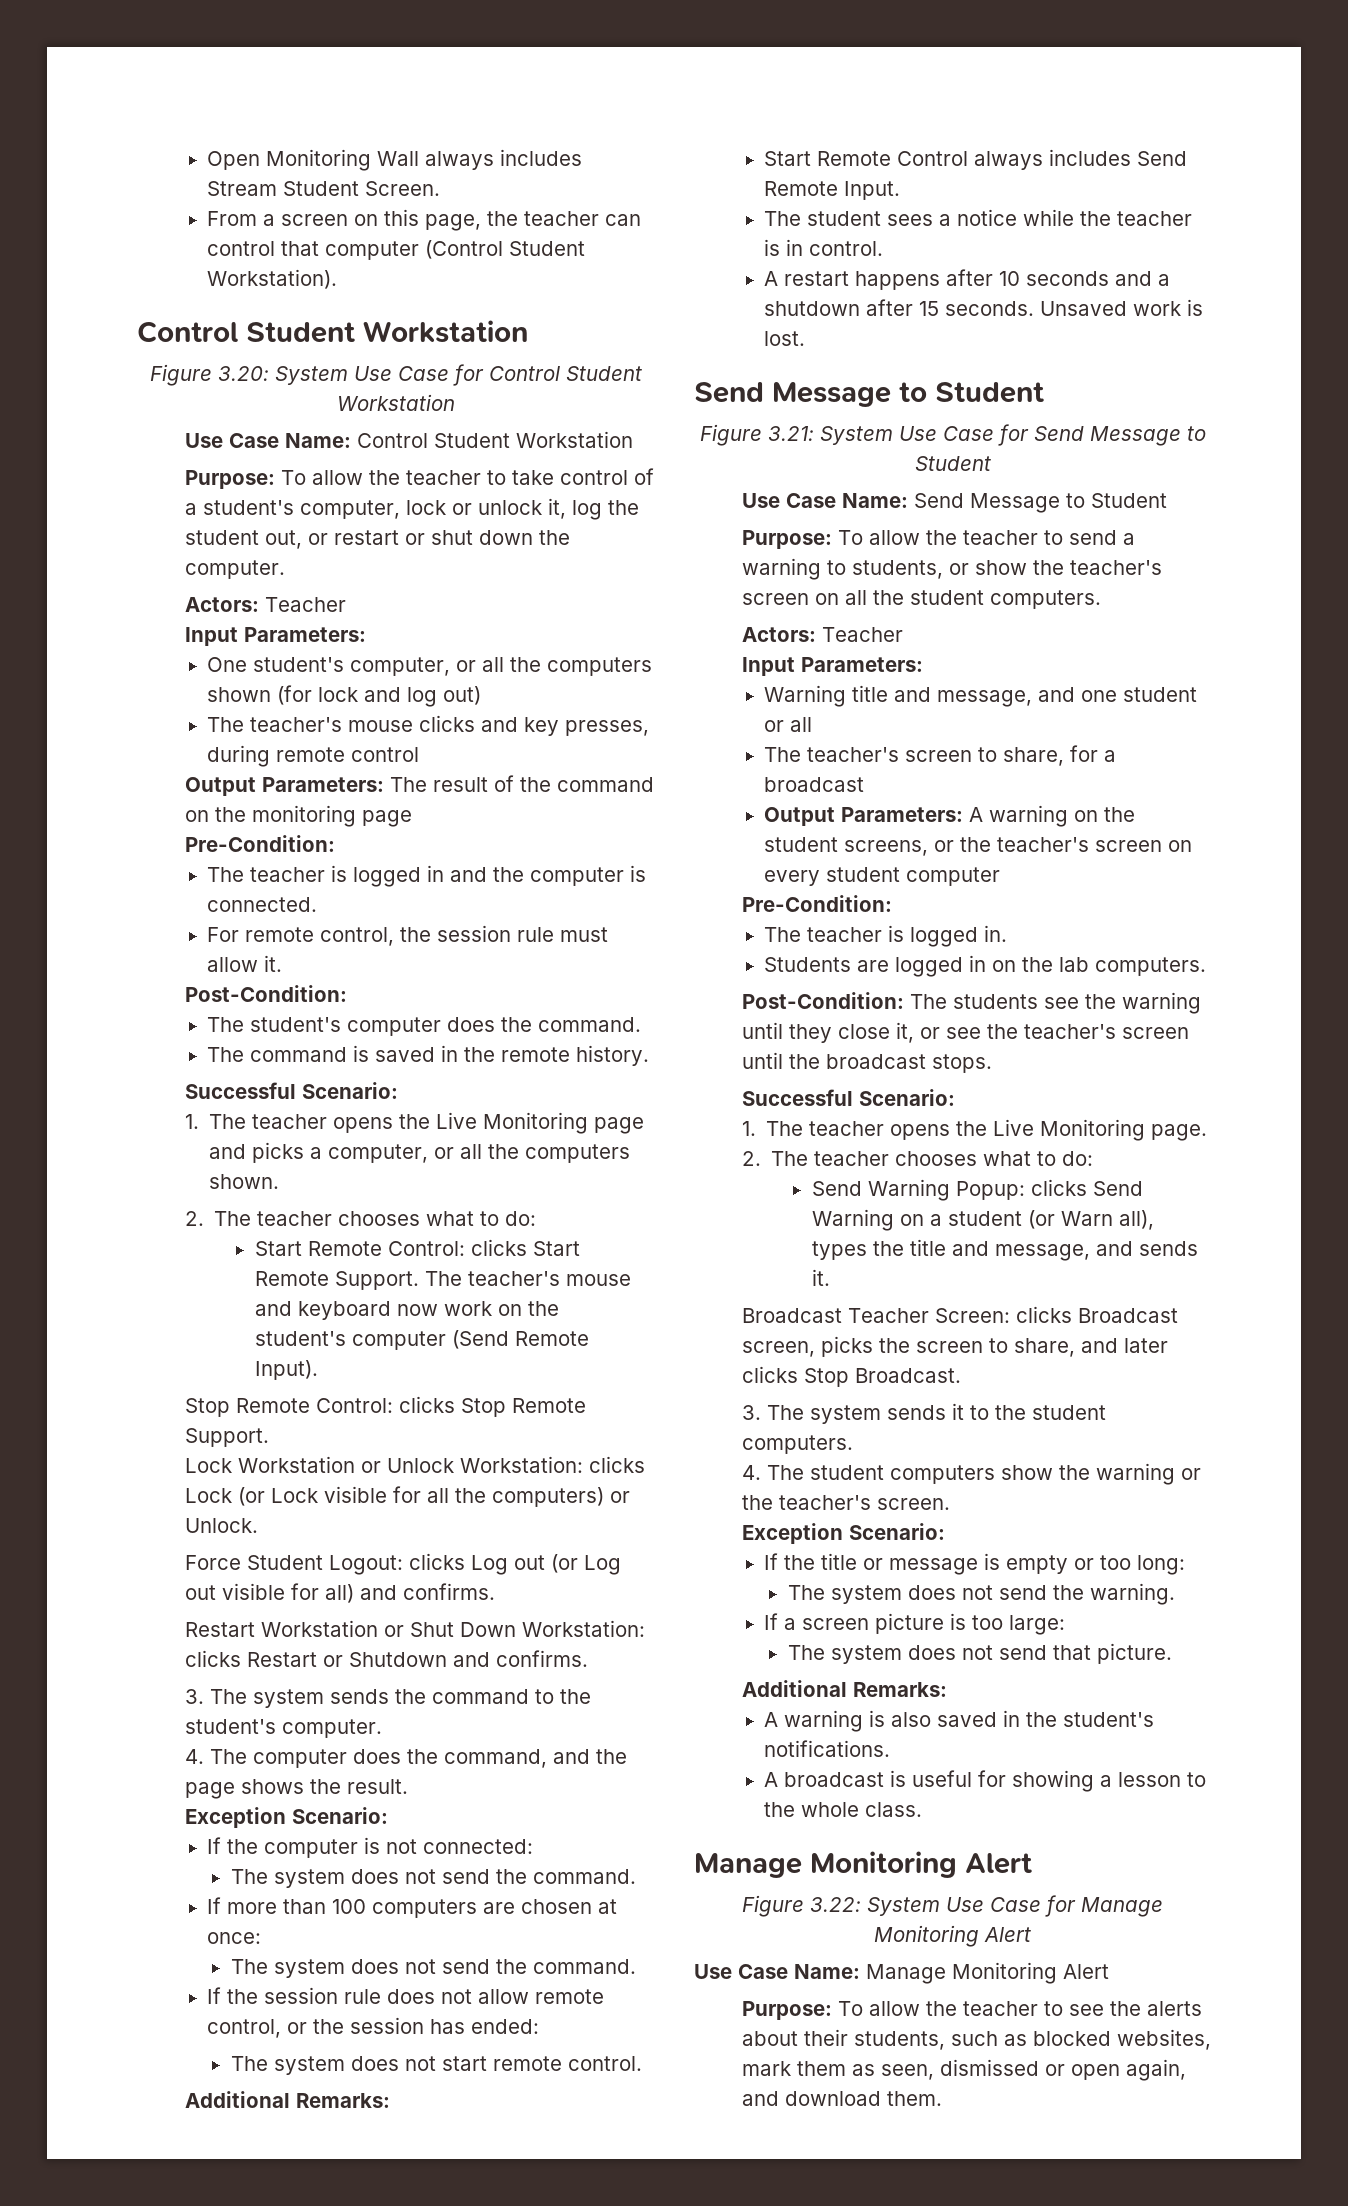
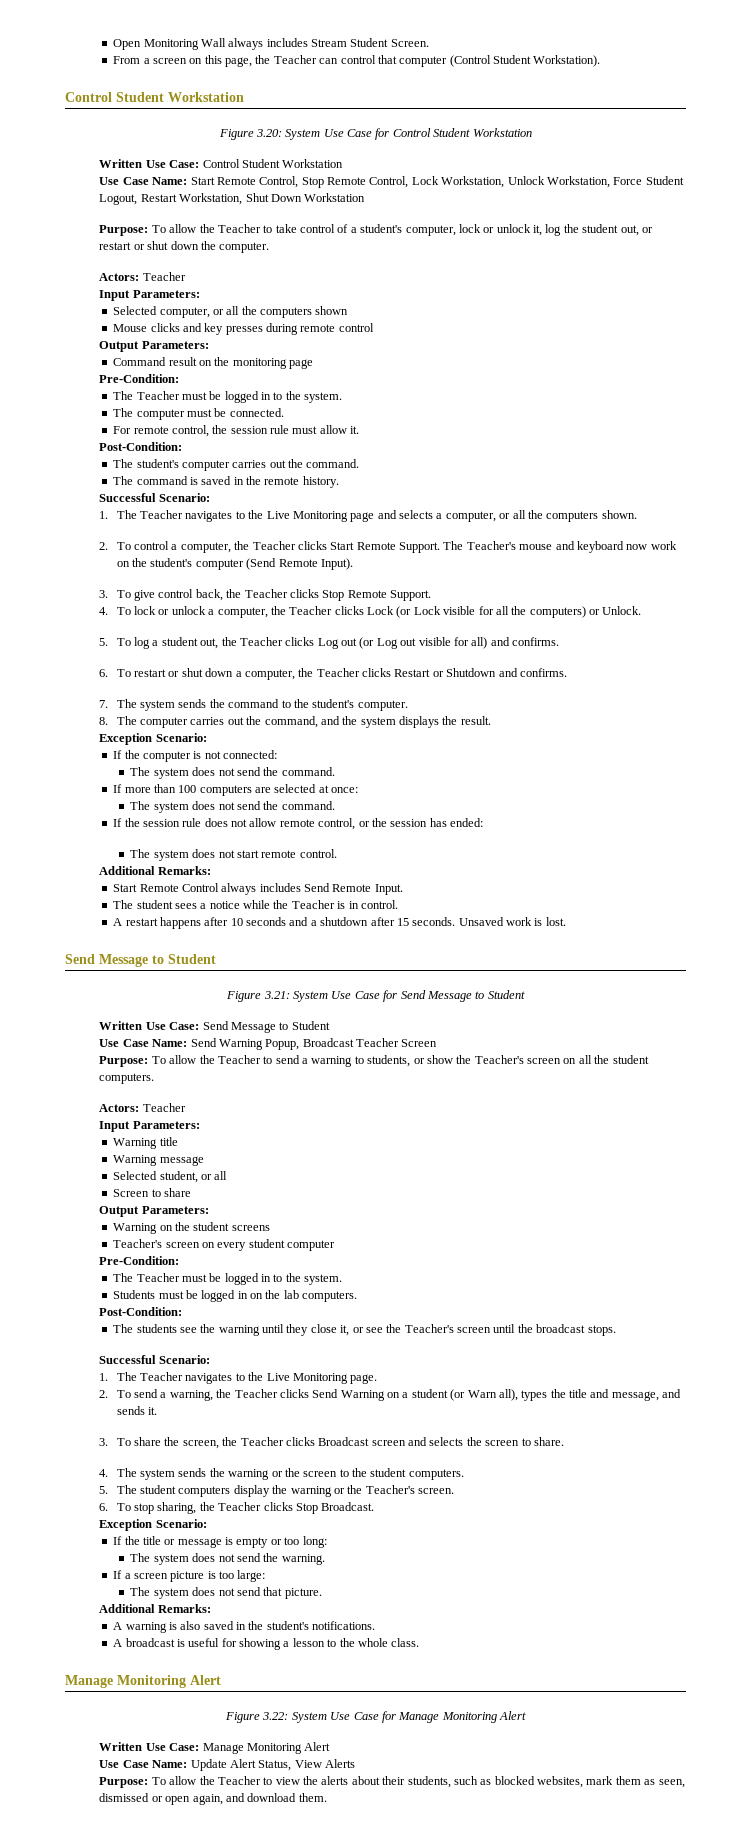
[524,211,600,226] teacher -> [273,55,317,64] Teacher
[184,433,510,448] Use Case Name: Control Student -> [99,159,344,168] [99,176,684,188] [99,193,302,205] Written Use Case: Control Student Workstation // Use Case Name: Start Remote Control, Stop Remote Control, Lock Workstation, Unlock Workstation, Force Student Logout, Restart Workstation, Shut Down
[405,470,481,485] teacher -> [217,224,261,233] Teacher
[207,657,345,672] One student's -> [113,306,158,315] Selected
[277,685,482,707] [207,717,414,732] (for lock and log out) // The teacher's mouse -> [113,324,148,332] // Mouse
[565,720,650,736] presses, -> [225,326,263,335] presses
[389,775,654,792] The result of the command -> [113,357,197,366] // Command result
[250,865,647,887] teacher is logged in and the computer is -> [136,391,343,403] [113,408,227,420] Teacher must be logged in to the system. // The computer must be
[447,1017,496,1032] does -> [232,460,286,468] carries out
[251,1114,393,1133] teacher opens -> [140,510,245,522] Teacher navigates to
[251,1142,304,1163] picks -> [399,510,434,519] selects
[213,1211,536,1226] [254,1241,465,1256] The teacher chooses what to do: // Start Remote Control: -> [116,541,296,553] To control a computer, the Teacher
[467,1271,560,1286] teacher's -> [466,541,516,550] Teacher's
[184,1396,586,1417] [184,1428,269,1447] [184,1456,583,1473] Stop Remote Control: clicks Stop Remote Support. // Lock Workstation or Unlock Workstation: -> [99,589,432,601] [99,606,333,618] 3. To give control back, the Teacher clicks Stop Remote Support. // 4. To lock or unlock a computer, the Teacher
[184,1555,403,1575] Force Student Logout: -> [99,637,283,649] 5. To log a student out, the Teacher
[184,1620,645,1637] Restart Workstation or Shut Down Workstation: -> [99,668,360,680] 6. To restart or shut down a computer, the Teacher
[184,1689,204,1704] 3. -> [99,700,109,708] 7.
[184,1749,401,1768] 4. The computer does -> [99,716,244,728] 8. The computer carries out
[184,1779,304,1799] page shows -> [360,716,440,728] system displays
[521,1899,593,1914] chosen -> [274,784,317,793] selected
[1117,211,1193,226] teacher -> [291,900,335,909] Teacher
[741,493,1167,513] [741,530,1038,549] Use Case Name: Send Message to Student // Purpose: To allow the teacher -> [99,1021,330,1033] [99,1038,438,1050] [99,1055,261,1067] Written Use Case: Send Message to Student // Use Case Name: Send Warning Popup, Broadcast Teacher Screen // Purpose: To allow the Teacher
[1069,560,1162,575] teacher's -> [474,1055,524,1064] Teacher's
[894,687,1198,707] [764,717,813,732] [764,745,1117,766] [764,777,865,792] [764,805,1069,827] and message, and one student or all // The teacher's screen to share, for a broadcast // Output Parameters: A warning -> [113,1155,204,1166] [113,1171,228,1183] [113,1188,191,1197] [99,1206,209,1217] [113,1223,158,1234] // Warning message // Selected student, or all // Screen to share // Output Parameters: // Warning
[844,837,1090,856] screens, or the teacher's -> [231,1225,270,1231] [113,1239,163,1248] screens // Teacher's
[807,925,1008,947] teacher is logged in. -> [136,1273,343,1285] Teacher must be logged in to the system.
[857,960,890,972] are -> [158,1290,198,1299] must be
(904, 1000) none -> (183, 1311) //
[1023,1024,1116,1039] teacher's -> [404,1324,454,1333] Teacher's
[808,1121,950,1140] teacher opens -> [140,1372,245,1384] Teacher navigates to
[770,1151,1093,1166] [811,1179,1025,1201] The teacher chooses what to do: // Send Warning Popup: -> [116,1389,278,1401] To send a warning, the Teacher
[741,1306,1178,1323] [741,1336,1168,1357] [741,1366,961,1387] [741,1403,964,1424] Broadcast Teacher Screen: clicks Broadcast screen, picks the screen to share, and later clicks Stop Broadcast. // 3. The system sends it -> [99,1437,564,1449] [99,1468,338,1480] 3. To share the screen, the Teacher clicks Broadcast screen and selects the screen to share. // 4. The system sends the warning or the screen
[741,1465,761,1480] 4. -> [99,1486,109,1494] 5.
[1000,1463,1201,1485] [741,1495,871,1510] show the warning or the teacher's -> [233,1485,415,1497] display the warning or the Teacher's
(950, 1504) none -> [99,1502,375,1514] // 6. To stop sharing, the Teacher clicks Stop Broadcast.
[694,1962,1109,1984] [741,2001,1104,2020] // Use Case Name: Manage Monitoring Alert // Purpose: To allow the teacher to see -> [99,1742,331,1754] [99,1759,356,1771] [99,1776,300,1788] // Written Use Case: Manage Monitoring Alert // Use Case Name: Update Alert Status, View Alerts // Purpose: To allow the Teacher to view

